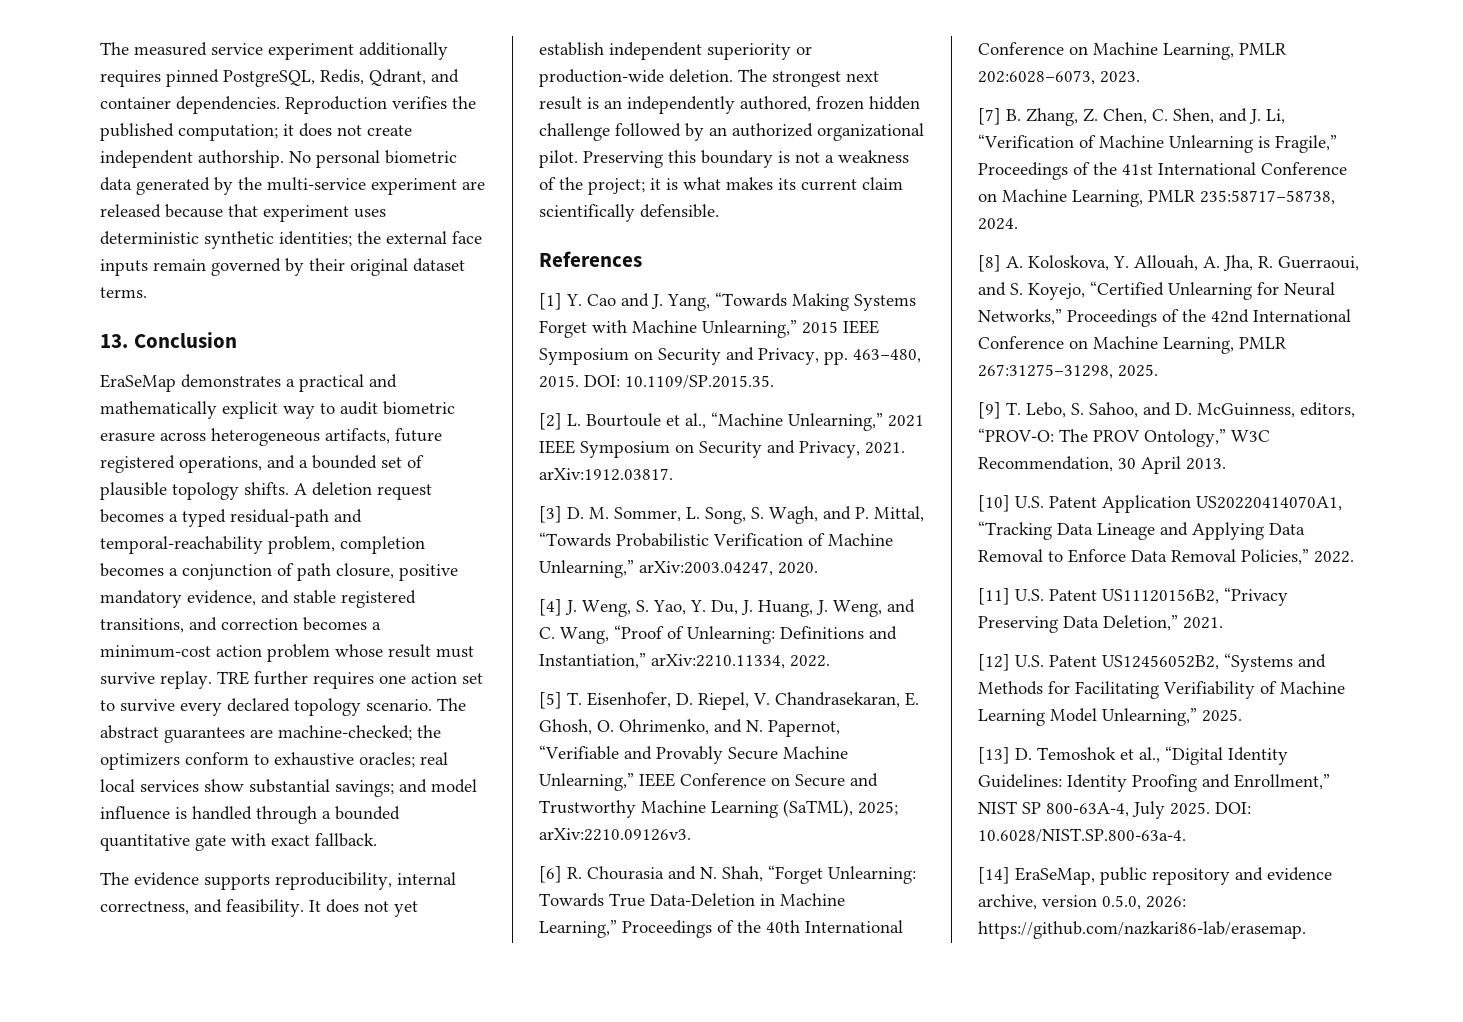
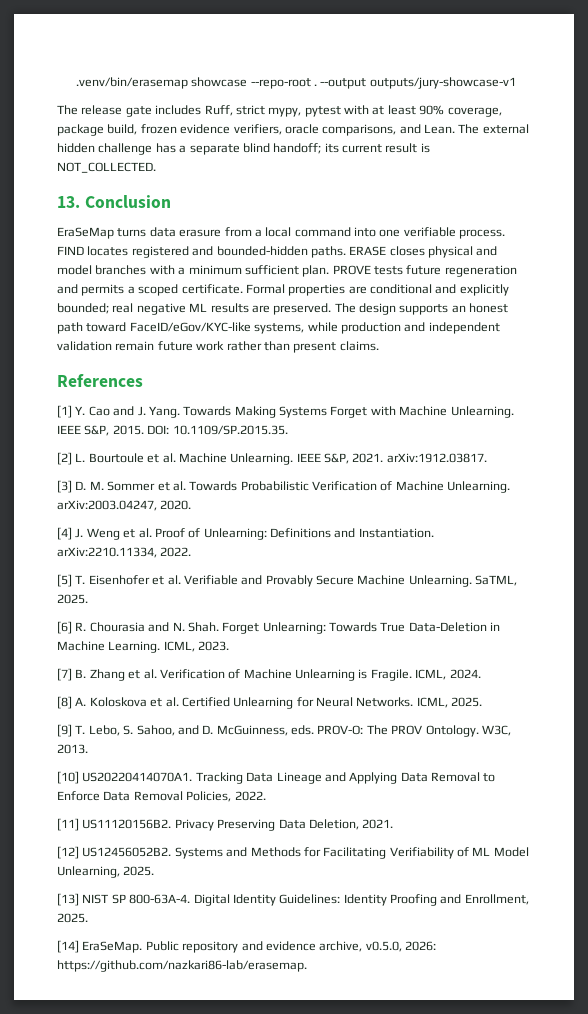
[100,42,448,60] [100,69,459,87] [100,96,476,114] [100,123,412,141] [100,150,457,168] [100,177,485,195] [100,204,386,222] [100,231,482,249] [100,258,465,276] [100,287,147,298] [100,332,237,348] [100,374,397,392] [100,401,455,419] [100,428,442,446] [100,455,424,473] [100,482,432,500] [100,509,362,527] [100,536,425,554] [100,563,458,581] [100,590,416,608] [100,617,381,633] [100,644,474,662] [100,671,483,689] [100,698,466,716] [100,725,441,743] [100,752,448,770] [100,779,477,797] [100,806,400,824] [100,833,377,851] [100,872,456,890] [100,899,418,917] [539,42,812,60] [539,69,879,87] [539,96,920,114] [539,123,924,141] [539,150,909,168] [539,177,903,195] [539,204,719,222] The measured service experiment additionally requires pinned PostgreSQL, Redis, Qdrant, and container dependencies. Reproduction verifies the published computation; it does not create independent authorship. No personal biometric data generated by the multi-service experiment are released because that experiment uses deterministic synthetic identities; the external face inputs remain governed by their original dataset terms. // 13. Conclusion // EraSeMap demonstrates a practical and mathematically explicit way to audit biometric erasure across heterogeneous artifacts, future registered operations, and a bounded set of plausible topology shifts. A deletion request becomes a typed residual-path and temporal-reachability problem, completion becomes a conjunction of path closure, positive mandatory evidence, and stable registered transitions, and correction becomes a minimum-cost action problem whose result must survive replay. TRE further requires one action set to survive every declared topology scenario. The abstract guarantees are machine-checked; the optimizers conform to exhaustive oracles; real local services show substantial savings; and model influence is handled through a bounded quantitative gate with exact fallback. // The evidence supports reproducibility, internal correctness, and feasibility. It does not yet establish independent superiority or production-wide deletion. The strongest next result is an independently authored, frozen hidden challenge followed by an authorized organizational pilot. Preserving this boundary is not a weakness of the project; it is what makes its current claim scientifically defensible. -> [75,77,516,89] [57,105,502,117] [57,124,529,136] [57,143,430,155] [57,162,156,173] [57,195,171,208] [57,227,506,239] [57,246,498,258] [57,265,517,277] [57,284,509,296] [57,303,509,315] [57,322,500,334] [57,341,379,353] .venv/bin/erasemap showcase --repo-root . --output outputs/jury-showcase-v1 // The release gate includes Ruff, strict mypy, pytest with at least 90% coverage, package build, frozen evidence verifiers, oracle comparisons, and Lean. The external hidden challenge has a separate blind handoff; its current result is NOT_COLLECTED. // 13. Conclusion // EraSeMap turns data erasure from a local command into one verifiable process. FIND locates registered and bounded-hidden paths. ERASE closes physical and model branches with a minimum sufficient plan. PROVE tests future regeneration and permits a scoped certificate. Formal properties are conditional and explicitly bounded; real negative ML results are preserved. The design supports an honest path toward FaceID/eGov/KYC-like systems, while production and independent validation remain future work rather than present claims.
[667,292,787,311] Yang, “Towards -> [148,406,232,418] Yang. Towards
[702,320,879,338] [539,347,921,365] Unlearning,” 2015 IEEE Symposium on Security and Privacy, pp. 463–480, -> [450,406,514,418] [57,425,110,436] Unlearning. IEEE S&P,
[685,412,924,431] [539,440,860,458] al., “Machine Unlearning,” 2021 IEEE Symposium on Security and Privacy, -> [162,453,349,465] al. Machine Unlearning. IEEE S&P,
[614,506,924,524] [539,532,611,547] Sommer, L. Song, S. Wagh, and P. Mittal, “Towards -> [107,481,238,491] Sommer et al. Towards
[539,560,634,578] Unlearning,” -> [447,481,511,493] Unlearning.
[582,599,915,617] [539,625,664,644] Weng, S. Yao, Y. Du, J. Huang, J. Weng, and C. Wang, “Proof -> [86,528,185,540] Weng et al. Proof
[539,653,646,669] Instantiation,” -> [358,528,434,538] Instantiation.
[587,692,919,710] [539,719,840,737] [539,745,848,764] [539,773,878,791] [539,799,898,818] [539,828,691,841] Eisenhofer, D. Riepel, V. Chandrasekaran, E. Ghosh, O. Ohrimenko, and N. Papernot, “Verifiable and Provably Secure Machine Unlearning,” IEEE Conference on Secure and Trustworthy Machine Learning (SaTML), 2025; arXiv:2210.09126v3. -> [88,575,518,587] [57,594,88,604] Eisenhofer et al. Verifiable and Provably Secure Machine Unlearning. SaTML, 2025.
[722,865,823,884] Shah, “Forget -> [187,622,260,634] Shah. Forget
[539,920,903,938] [978,42,1286,60] [978,70,1140,85] [978,108,1285,126] [978,134,1337,153] [978,162,1347,180] [978,189,1335,207] [978,218,1018,230] [978,255,1359,272] [978,281,1335,300] [978,309,1351,327] [978,336,1286,354] [978,364,1113,379] Learning,” Proceedings of the 40th International Conference on Machine Learning, PMLR 202:6028–6073, 2023. // [7] B. Zhang, Z. Chen, C. Shen, and J. Li, “Verification of Machine Unlearning is Fragile,” Proceedings of the 41st International Conference on Machine Learning, PMLR 235:58717–58738, 2024. // [8] A. Koloskova, Y. Allouah, A. Jha, R. Guerraoui, and S. Koyejo, “Certified Unlearning for Neural Networks,” Proceedings of the 42nd International Conference on Machine Learning, PMLR 267:31275–31298, -> [108,641,230,653] [57,668,481,681] [57,696,448,709] Learning. ICML, 2023. // [7] B. Zhang et al. Verification of Machine Unlearning is Fragile. ICML, 2024. // [8] A. Koloskova et al. Certified Unlearning for Neural Networks. ICML,
[1300,402,1355,418] [978,428,1270,447] [978,456,1226,474] [978,495,1342,513] [978,521,1052,540] editors, “PROV-O: The PROV Ontology,” W3C Recommendation, 30 April 2013. // [10] U.S. Patent Application US20220414070A1, “Tracking -> [291,725,511,737] [57,744,88,754] [57,771,243,784] eds. PROV-O: The PROV Ontology. W3C, 2013. // [10] US20220414070A1. Tracking
[1241,549,1309,565] Policies,” -> [186,791,232,802] Policies,
[1015,587,1288,606] U.S. Patent US11120156B2, “Privacy -> [82,819,214,831] US11120156B2. Privacy
[1103,615,1178,631] Deletion,” -> [308,819,359,830] Deletion,
[1015,653,1293,672] U.S. Patent US12456052B2, “Systems -> [82,847,223,859] US12456052B2. Systems
[1280,681,1345,694] [978,708,1242,726] [978,746,1223,765] Machine Learning Model Unlearning,” 2025. // [13] D. Temoshok et al., “Digital -> [472,847,529,857] [57,866,155,878] [57,893,230,906] ML Model Unlearning, 2025. // [13] NIST SP 800-63A-4. Digital
[1234,774,1330,790] [978,801,1251,819] [978,828,1186,843] Enrollment,” NIST SP 800-63A-4, July 2025. DOI: 10.6028/NIST.SP.800-63a-4. -> [464,894,529,905] [57,913,88,923] Enrollment, 2025.
[1015,867,1147,885] EraSeMap, public -> [82,941,179,953] EraSeMap. Public
[1042,895,1141,910] version 0.5.0, -> [365,941,402,952] v0.5.0,

